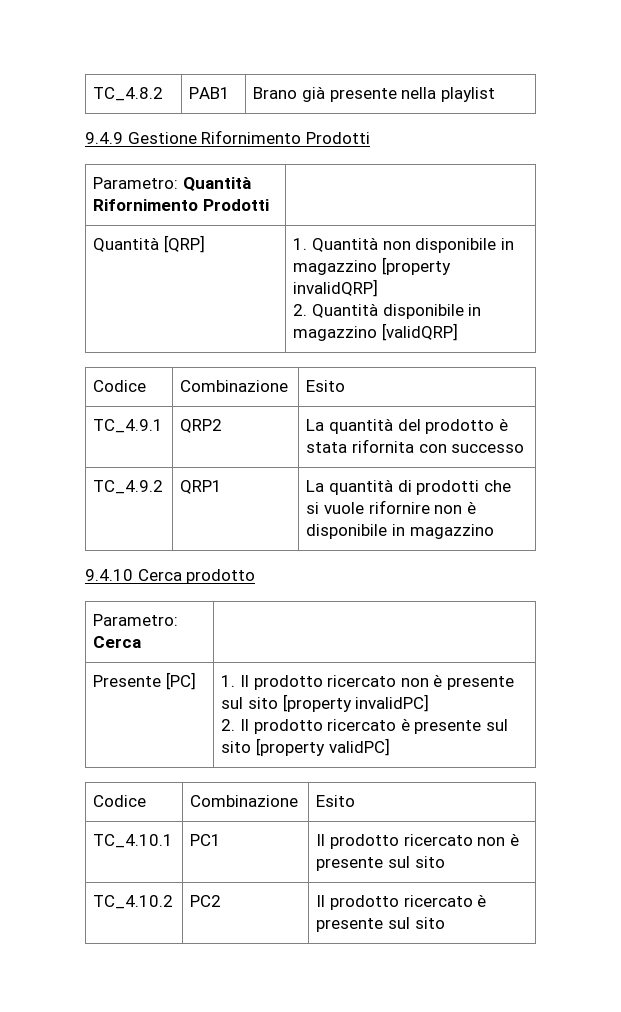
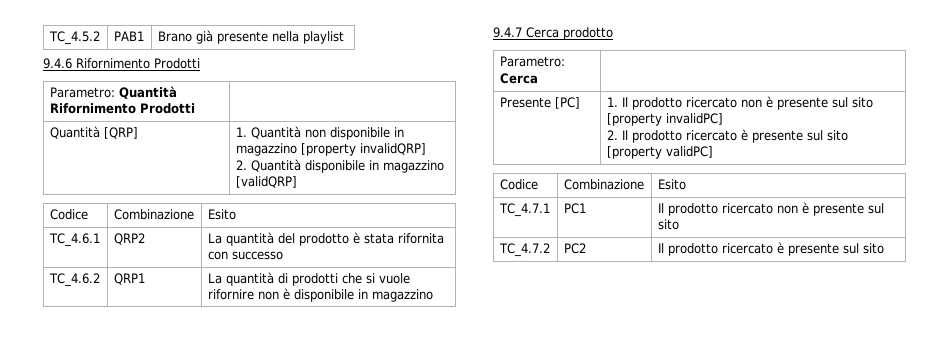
[93,87,164,101] TC_4.8.2 -> [48,31,100,45] TC_4.5.2
[85,132,197,144] 9.4.9 Gestione -> [43,58,72,69] 9.4.6
[93,419,164,433] TC_4.9.1 -> [48,233,100,247] TC_4.6.1
[93,480,164,494] TC_4.9.2 -> [48,273,100,287] TC_4.6.2
[85,569,133,581] 9.4.10 -> [493,27,522,38] 9.4.7
[93,834,174,848] TC_4.10.1 -> [498,203,550,217] TC_4.7.1
[93,895,174,909] TC_4.10.2 -> [498,243,550,257] TC_4.7.2

